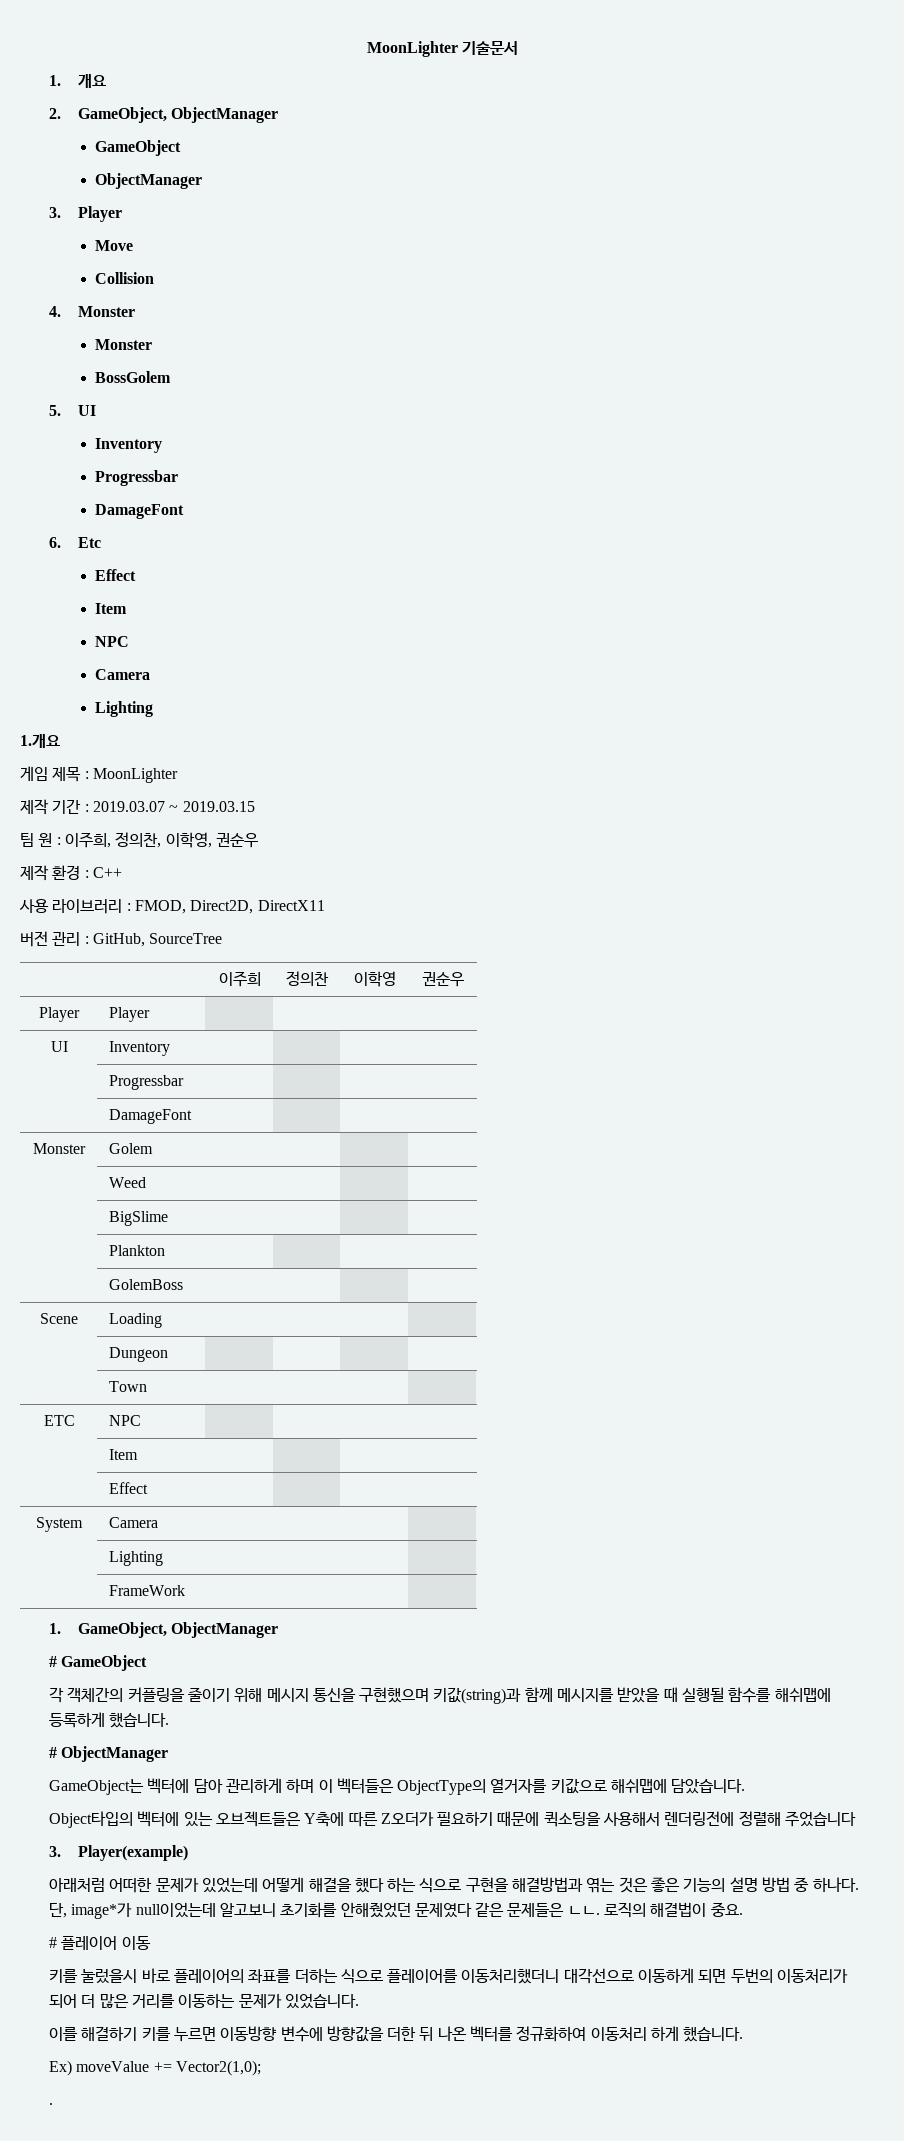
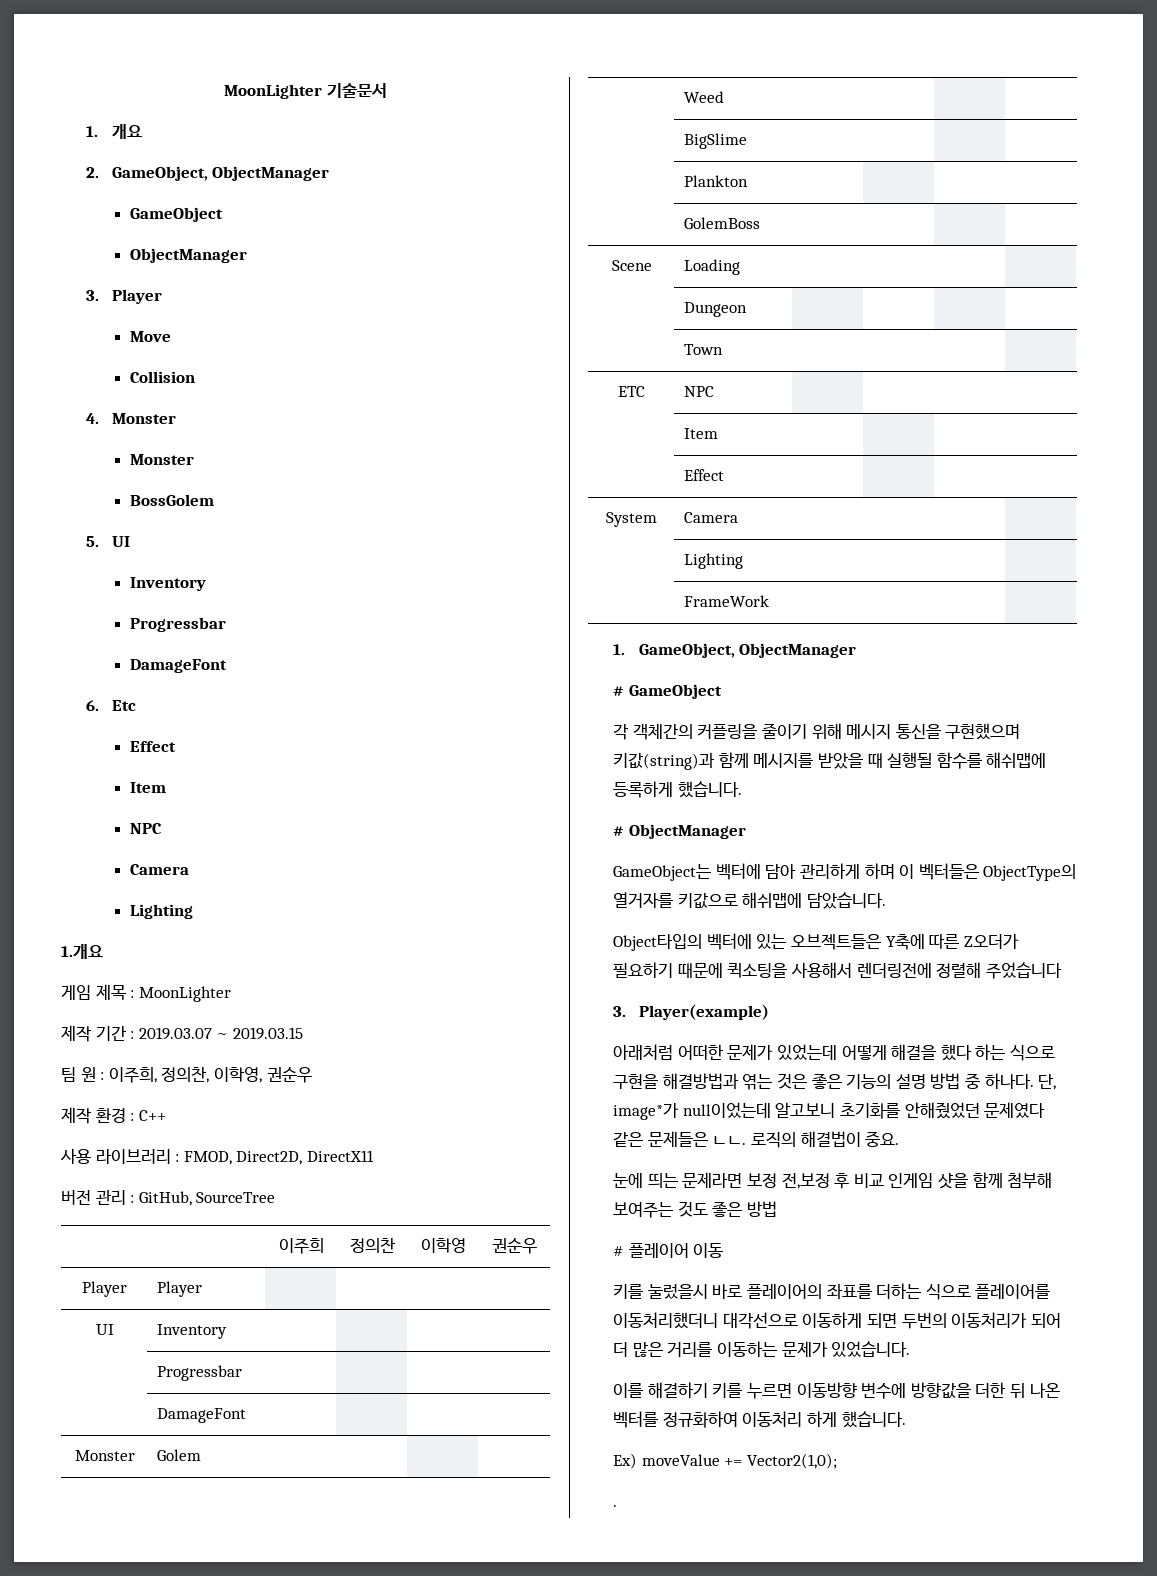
(743, 1909) none -> [613,1172,1053,1189] [613,1201,778,1218] // 눈에 띄는 문제라면 보정 전,보정 후 비교 인게임 샷을 함께 첨부해 보여주는 것도 좋은 방법

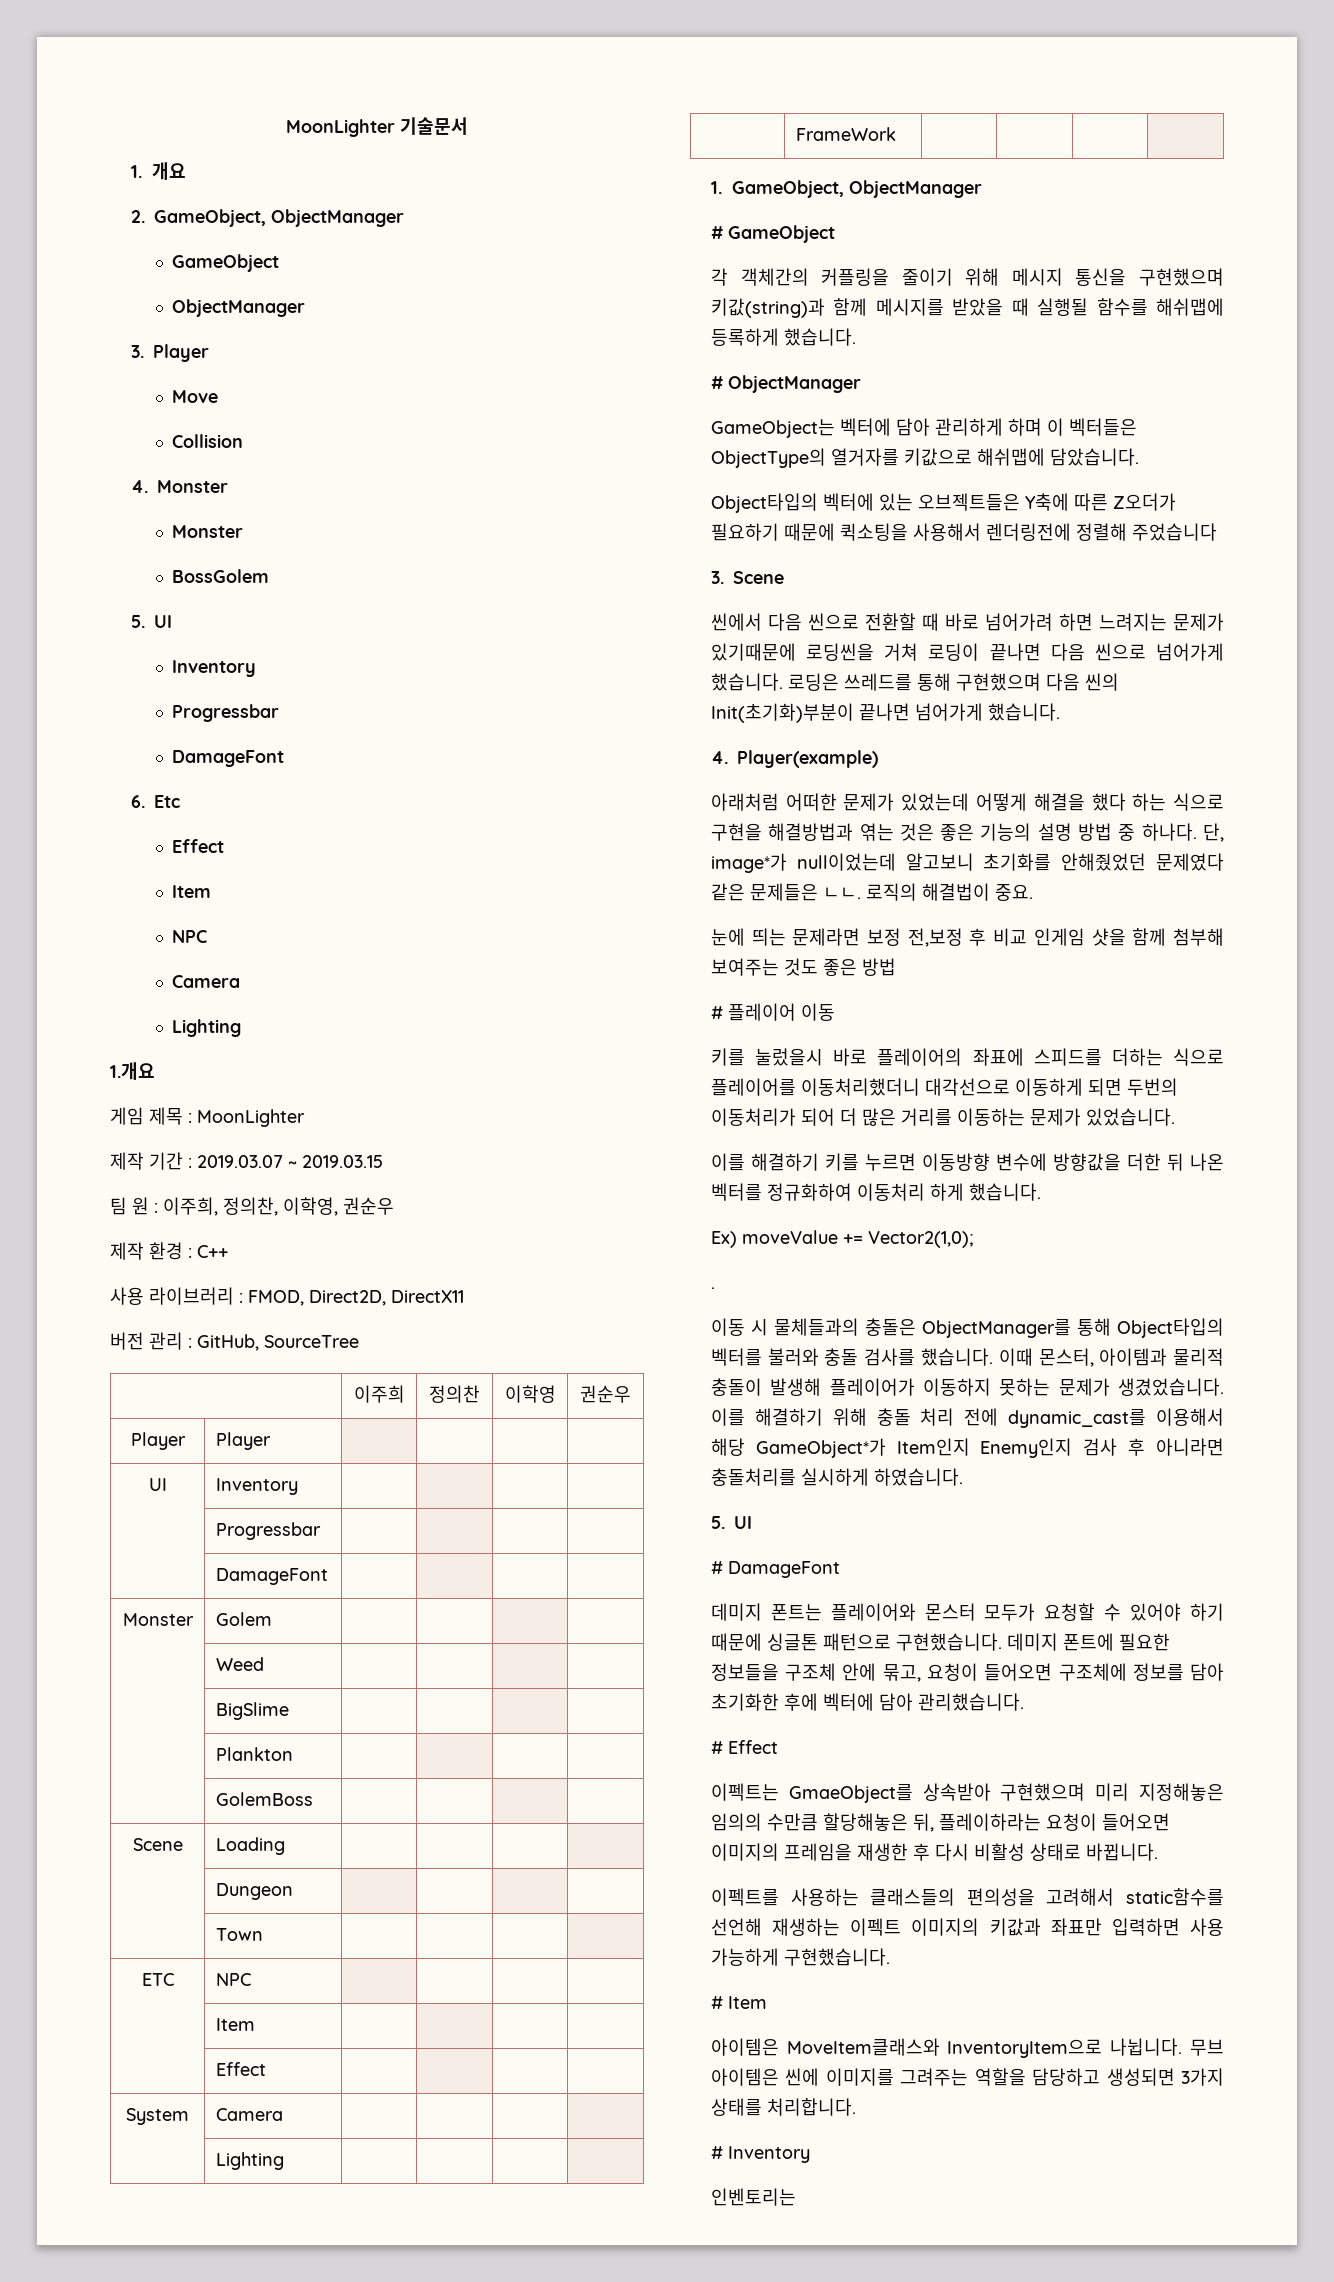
(627, 1011) none -> [732,571,784,584] [710,613,1224,631] [710,643,1224,661] [710,673,1119,691] [710,703,1060,723] [710,751,728,764] Scene // 씬에서 다음 씬으로 전환할 때 바로 넘어가려 하면 느려지는 문제가 있기때문에 로딩씬을 거쳐 로딩이 끝나면 다음 씬으로 넘어가게 했습니다. 로딩은 쓰레드를 통해 구현했으며 다음 씬의 Init(초기화)부분이 끝나면 넘어가게 했습니다. // 4.
[826,1283,872,1299] 좌표를 -> [972,1048,1102,1066] 좌표에 스피드를
(618, 1506) none -> [710,1318,1224,1338] [710,1348,1224,1367] [710,1378,1224,1396] [710,1408,1224,1428] [710,1438,1224,1458] [710,1468,963,1486] [710,1516,752,1529] [710,1561,840,1578] [710,1603,1224,1621] [710,1633,1170,1651] [710,1663,1224,1682] [710,1693,1024,1711] [710,1740,778,1754] [710,1783,1224,1803] [710,1813,1170,1832] [710,1843,1158,1861] [710,1888,1224,1906] [710,1918,1224,1936] [710,1948,890,1966] [710,1996,767,2009] [710,2038,1224,2058] [710,2068,1224,2086] [710,2098,856,2116] [710,2146,810,2163] [710,2188,796,2206] // 이동 시 물체들과의 충돌은 ObjectManager를 통해 Object타입의 벡터를 불러와 충돌 검사를 했습니다. 이때 몬스터, 아이템과 물리적 충돌이 발생해 플레이어가 이동하지 못하는 문제가 생겼었습니다. 이를 해결하기 위해 충돌 처리 전에 dynamic_cast를 이용해서 해당 GameObject*가 Item인지 Enemy인지 검사 후 아니라면 충돌처리를 실시하게 하였습니다. // 5. UI // # DamageFont // 데미지 폰트는 플레이어와 몬스터 모두가 요청할 수 있어야 하기 때문에 싱글톤 패턴으로 구현했습니다. 데미지 폰트에 필요한 정보들을 구조체 안에 묶고, 요청이 들어오면 구조체에 정보를 담아 초기화한 후에 벡터에 담아 관리했습니다. // # Effect // 이펙트는 GmaeObject를 상속받아 구현했으며 미리 지정해놓은 임의의 수만큼 할당해놓은 뒤, 플레이하라는 요청이 들어오면 이미지의 프레임을 재생한 후 다시 비활성 상태로 바뀝니다. // 이펙트를 사용하는 클래스들의 편의성을 고려해서 static함수를 선언해 재생하는 이펙트 이미지의 키값과 좌표만 입력하면 사용 가능하게 구현했습니다. // # Item // 아이템은 MoveItem클래스와 InventoryItem으로 나뉩니다. 무브 아이템은 씬에 이미지를 그려주는 역할을 담당하고 생성되면 3가지 상태를 처리합니다. // # Inventory // 인벤토리는

